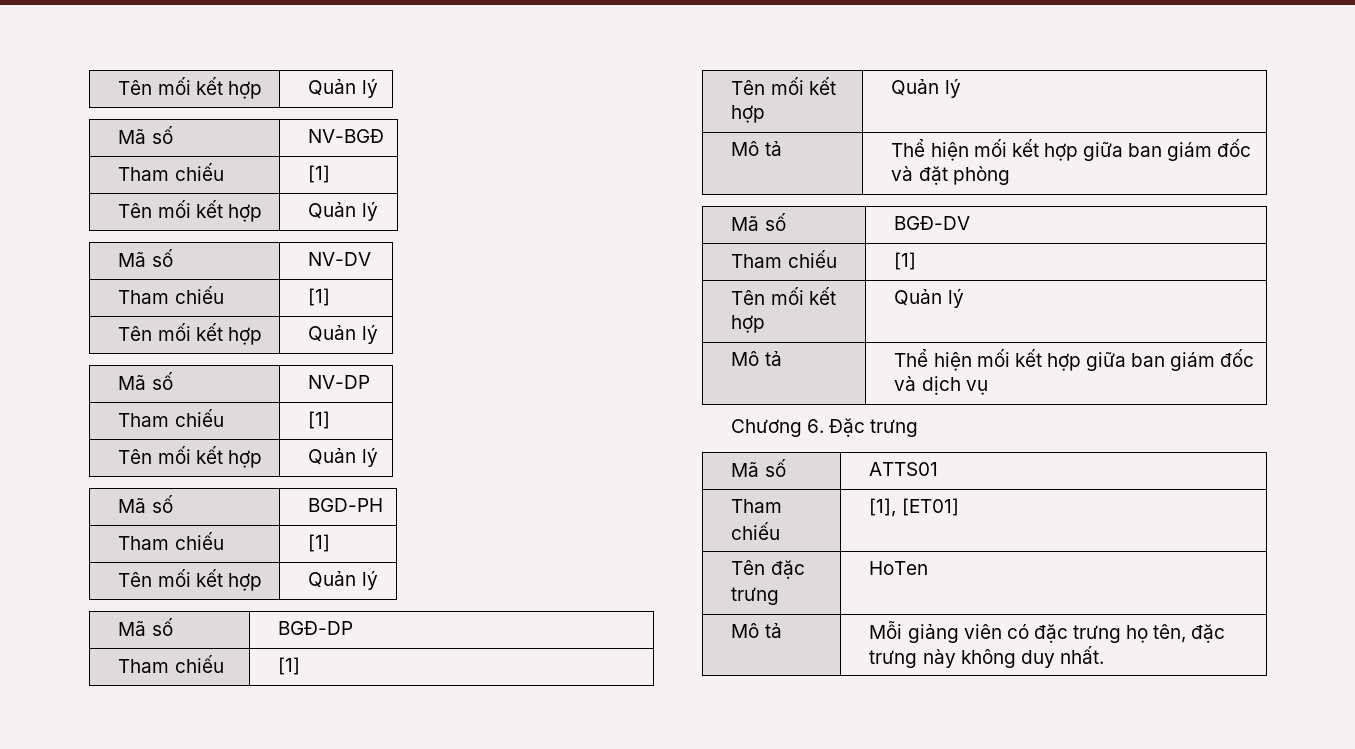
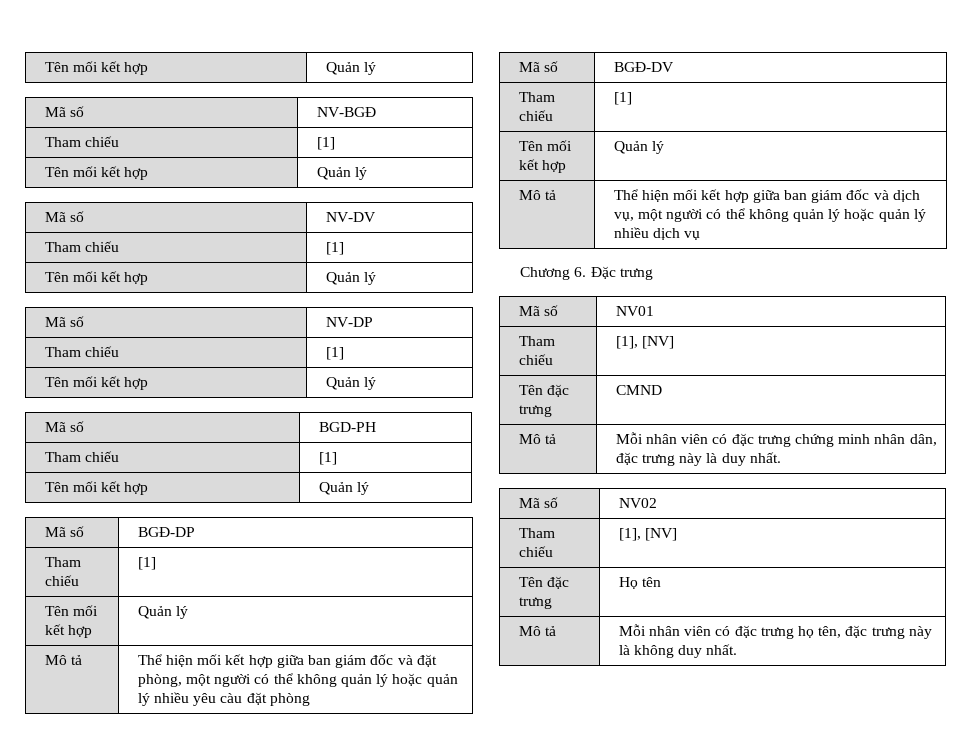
(948, 175) none -> [137,673,458,687] [137,692,267,706] phòng, một người có thể không quản lý hoặc quản lý nhiều yêu càu đặt
(961, 385) none -> [613,208,926,222] [613,227,681,240] vụ, một người có thể không quản lý hoặc quản lý nhiều dịch
[869,462,939,476] [731,499,783,513] [731,522,781,540] [869,498,959,517] [731,560,805,579] [731,587,780,605] [869,561,929,575] [731,623,782,638] [869,621,959,643] ATTS01 // Tham chiếu | [1], [ET01] // Tên đặc trưng | HoTen // Mô tả | Mỗi giảng -> [615,306,654,316] [518,336,555,346] [518,354,553,365] [615,336,675,349] [518,384,570,397] [518,405,552,417] [615,385,662,395] [518,434,557,444] [615,432,937,447] [615,452,781,466] [518,497,559,508] [618,498,657,508] [518,528,555,538] [518,546,553,557] [618,528,678,541] [518,576,570,589] [518,597,552,609] [618,577,662,589] [518,626,557,636] [618,624,681,636] NV01 // Tham chiếu | [1], [NV] // Tên đặc trưng | CMND // Mô tả | Mỗi nhân viên có đặc trưng chứng minh nhân dân, đặc trưng này là duy nhất. // Mã số | NV02 // Tham chiếu | [1], [NV] // Tên đặc trưng | Họ tên // Mô tả | Mỗi nhân
(956, 658) none -> [618,645,630,655] là

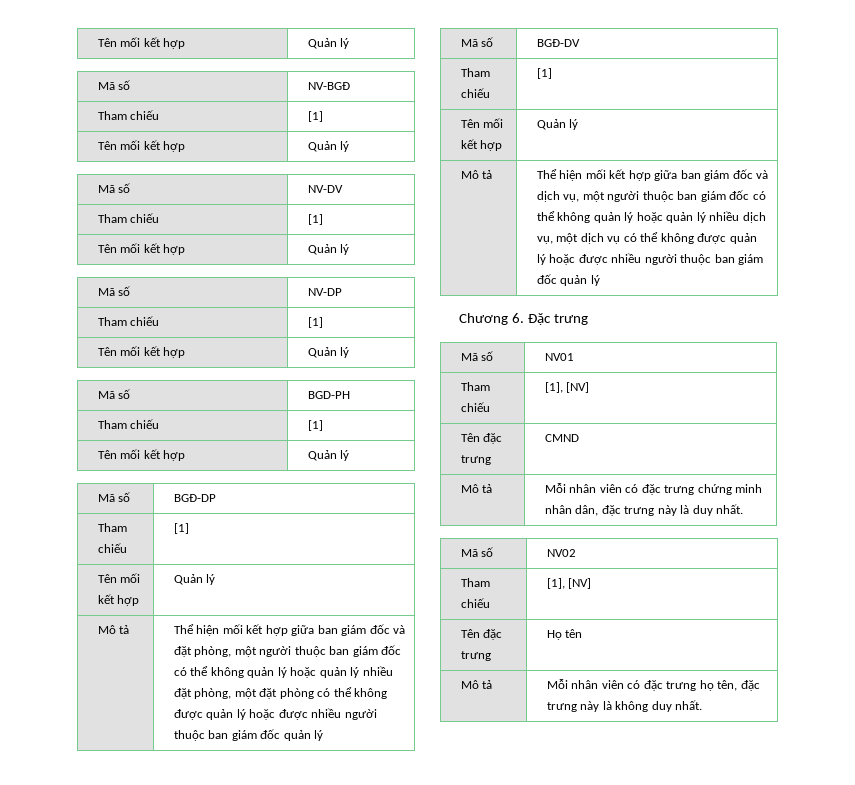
[254,673,458,687] [137,692,243,706] có thể không quản lý hoặc quản lý nhiều yêu càu -> [294,645,402,657] [173,666,393,678] [173,688,257,699] thuộc ban giám đốc có thể không quản lý hoặc quản lý nhiều đặt phòng, một
(310, 699) none -> [317,687,388,699] [173,708,377,720] [173,729,324,741] có thể không được quản lý hoặc được nhiều người thuộc ban giám đốc quản lý
(704, 215) none -> [642,190,750,202] thuộc ban giám đốc
[684,231,701,240] vụ -> [536,232,757,244] [536,253,764,265] [536,274,600,286] vụ, một dịch vụ có thể không được quản lý hoặc được nhiều người thuộc ban giám đốc quản lý

